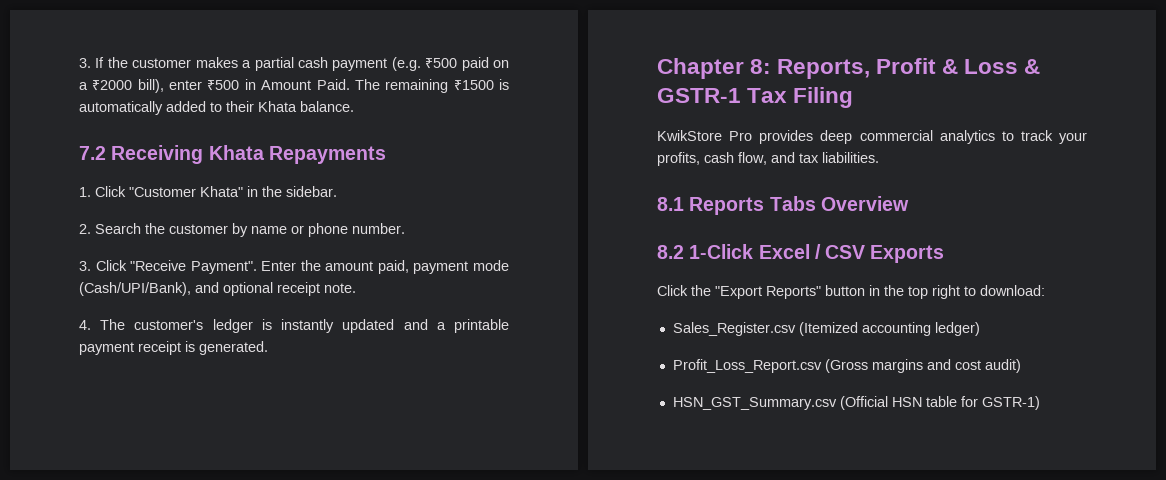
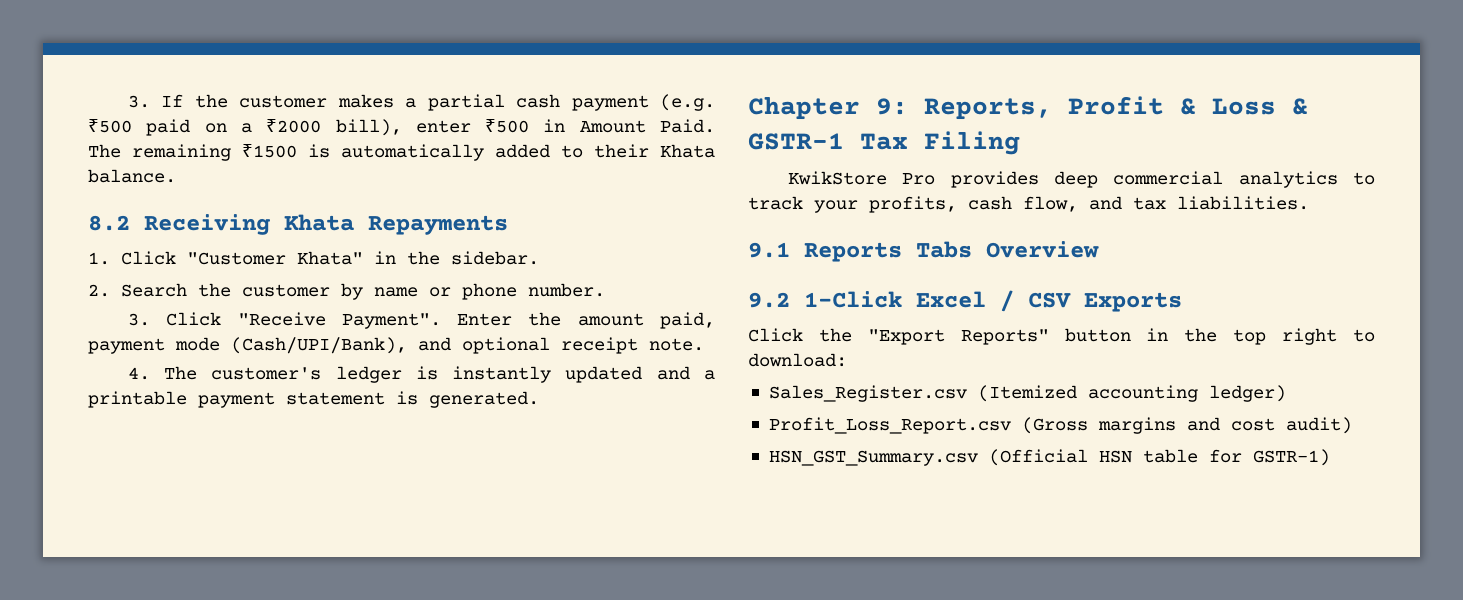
[79,146,106,160] 7.2 -> [88,215,130,231] 8.2
[138,341,181,355] receipt -> [286,392,385,405] statement
[750,59,772,74] 8: -> [876,98,908,115] 9:
[657,197,684,211] 8.1 -> [748,242,790,258] 9.1
[657,245,684,259] 8.2 -> [748,292,790,308] 9.2

